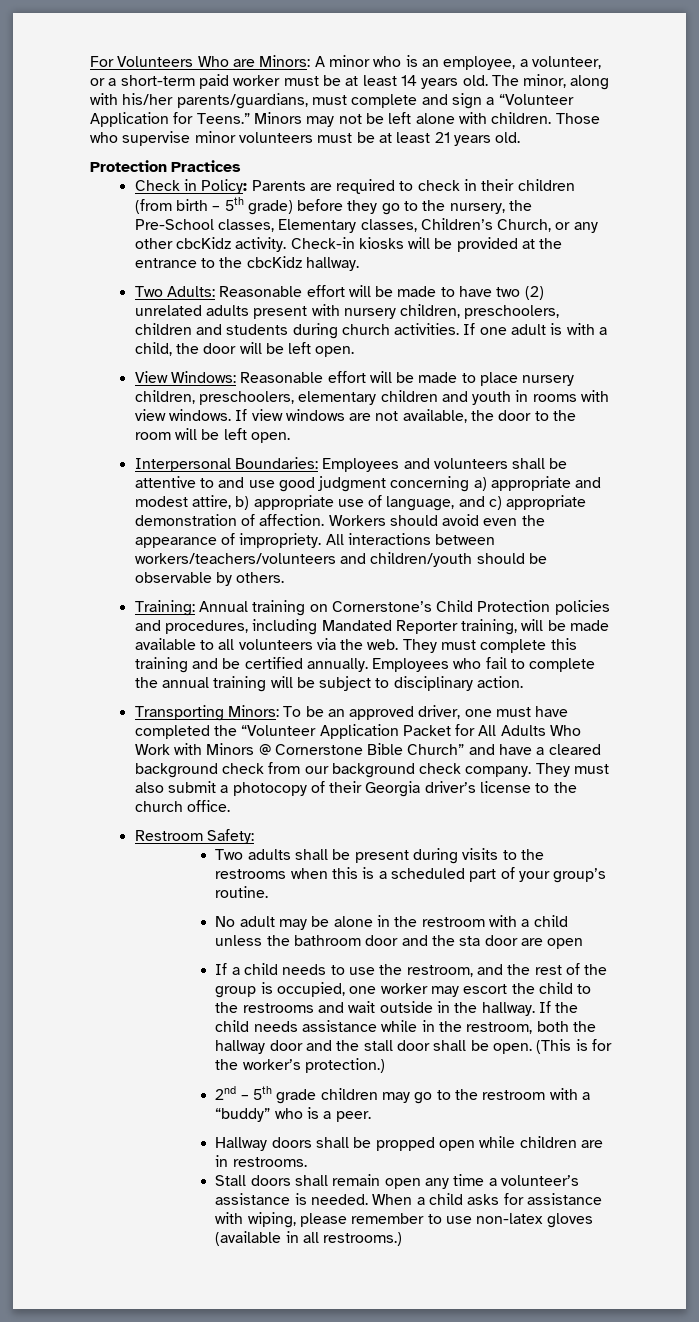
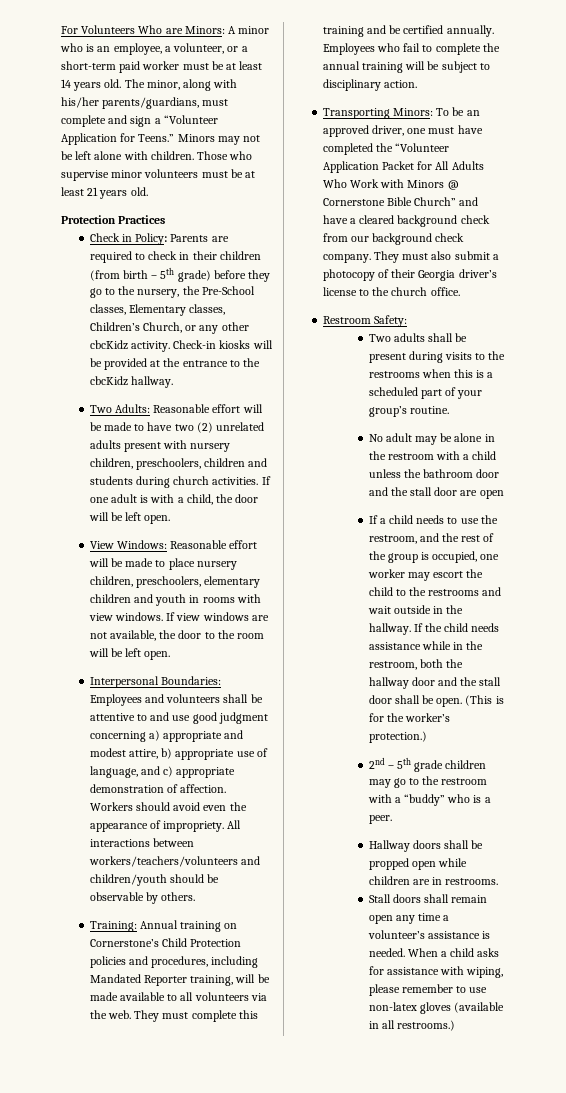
[459,936,481,946] sta -> [410,487,433,496] stall

